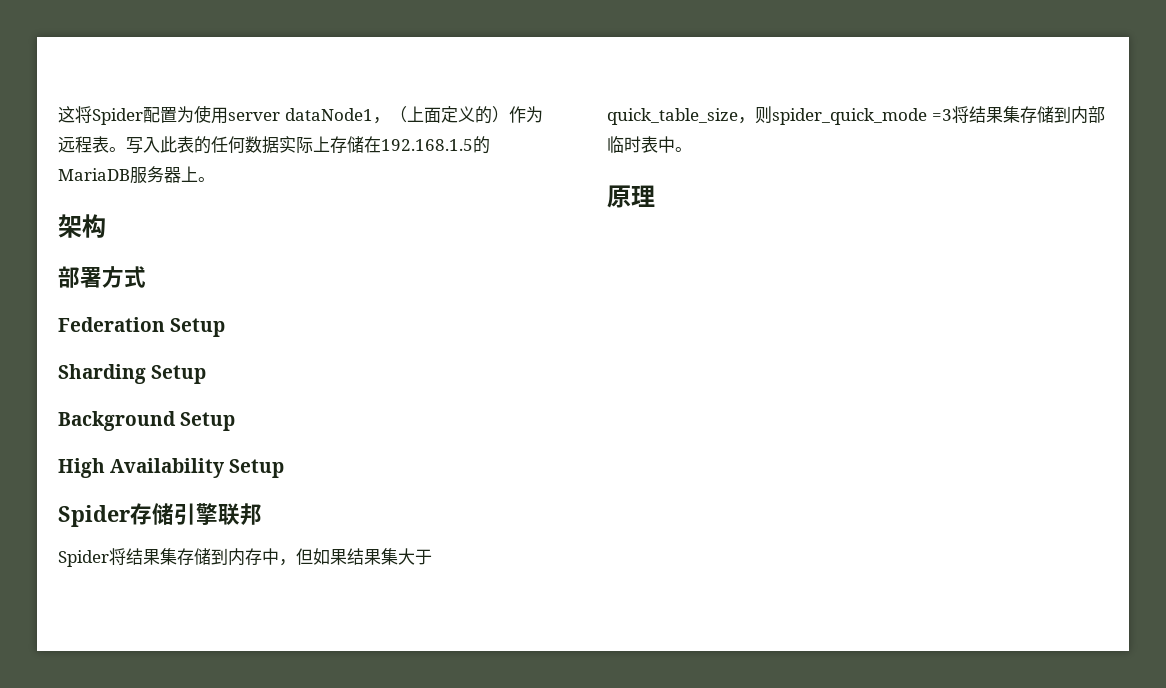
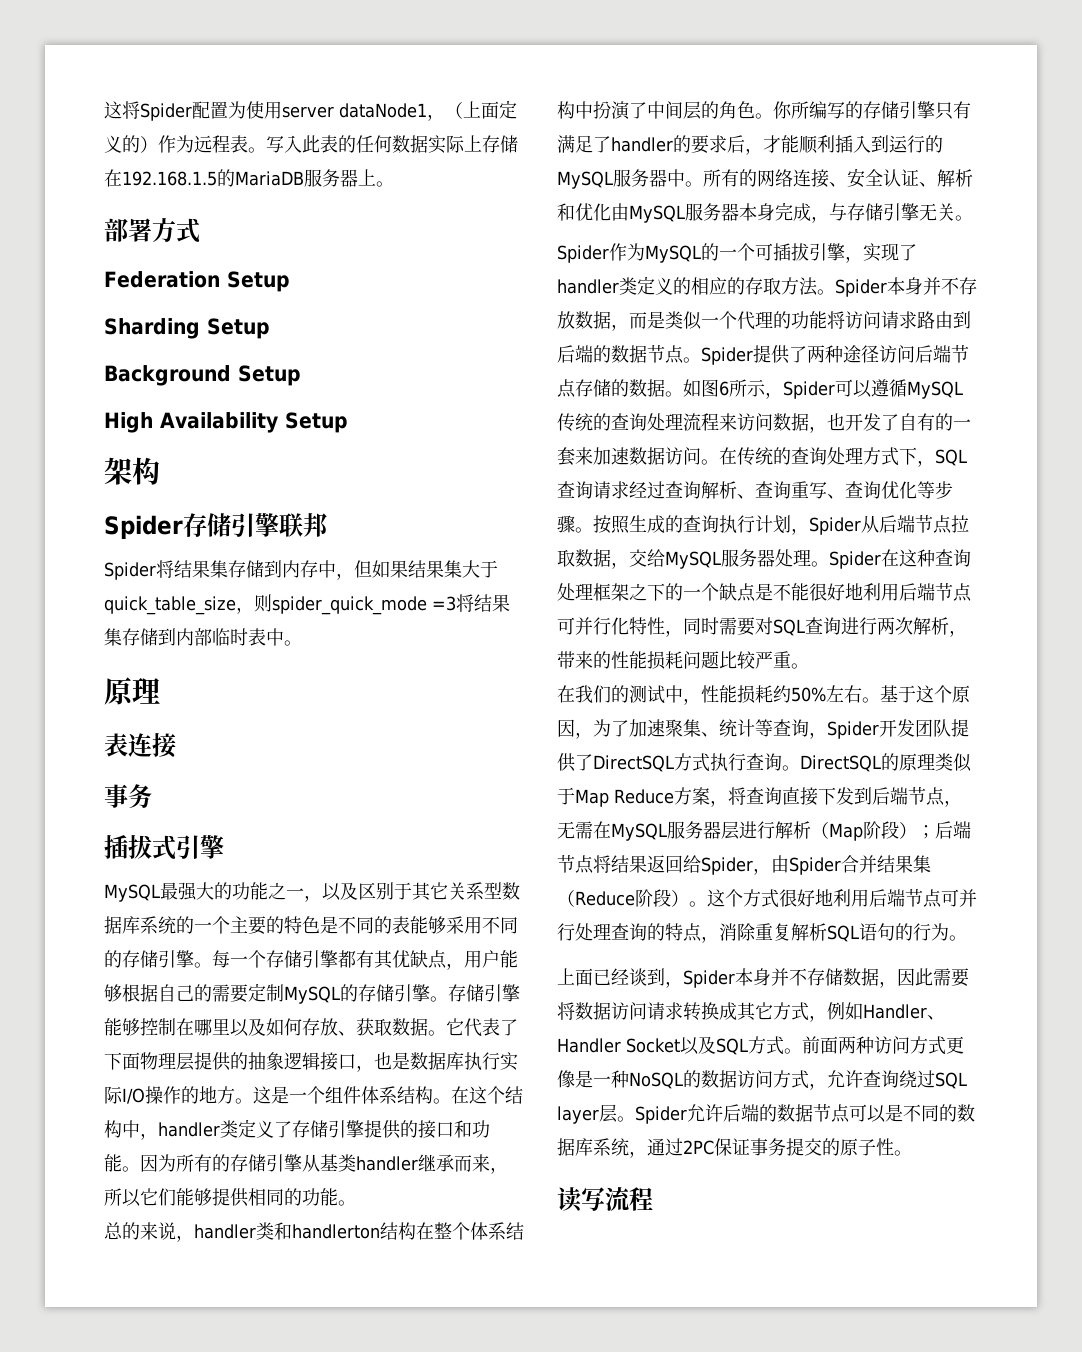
[58,214,106,238] // 架构 -> (394, 184) none
(285, 468) none -> [104,457,160,485] // 架构
(655, 196) none -> [104,733,176,758] [104,784,152,809] [104,835,224,860] [104,882,520,902] [104,916,518,935] [104,950,518,970] [104,983,520,1004] [104,1018,518,1037] [104,1052,518,1072] [104,1086,523,1104] [104,1119,490,1140] [104,1154,508,1174] [104,1188,356,1207] [104,1222,524,1242] [557,101,971,120] [557,135,943,155] [557,168,973,189] [557,202,973,223] [557,243,917,263] [557,276,977,297] [557,311,971,331] [557,345,969,365] [557,379,963,399] [557,413,971,433] [557,447,967,467] [557,481,953,499] [557,515,969,535] [557,549,971,569] [557,583,972,602] [557,617,967,637] [557,651,809,670] [557,685,970,705] [557,719,969,739] [557,753,972,772] [557,787,962,807] [557,821,971,841] [557,855,931,875] [557,889,977,908] [557,923,967,943] [557,968,969,988] [557,1002,945,1022] [557,1036,964,1055] [557,1070,967,1090] [557,1104,975,1124] [557,1138,912,1158] [557,1187,653,1212] // 表连接 // 事务 // 插拔式引擎 // MySQL最强大的功能之一，以及区别于其它关系型数据库系统的一个主要的特色是不同的表能够采用不同的存储引擎。每一个存储引擎都有其优缺点，用户能够根据自己的需要定制MySQL的存储引擎。存储引擎能够控制在哪里以及如何存放、获取数据。它代表了下面物理层提供的抽象逻辑接口，也是数据库执行实际I/O操作的地方。这是一个组件体系结构。在这个结构中，handler类定义了存储引擎提供的接口和功能。因为所有的存储引擎从基类handler继承而来，所以它们能够提供相同的功能。 // 总的来说，handler类和handlerton结构在整个体系结构中扮演了中间层的角色。你所编写的存储引擎只有满足了handler的要求后，才能顺利插入到运行的MySQL服务器中。所有的网络连接、安全认证、解析和优化由MySQL服务器本身完成，与存储引擎无关。 // Spider作为MySQL的一个可插拔引擎，实现了handler类定义的相应的存取方法。Spider本身并不存放数据，而是类似一个代理的功能将访问请求路由到后端的数据节点。Spider提供了两种途径访问后端节点存储的数据。如图6所示，Spider可以遵循MySQL传统的查询处理流程来访问数据，也开发了自有的一套来加速数据访问。在传统的查询处理方式下，SQL查询请求经过查询解析、查询重写、查询优化等步骤。按照生成的查询执行计划，Spider从后端节点拉取数据，交给MySQL服务器处理。Spider在这种查询处理框架之下的一个缺点是不能很好地利用后端节点可并行化特性，同时需要对SQL查询进行两次解析，带来的性能损耗问题比较严重。 // 在我们的测试中，性能损耗约50%左右。基于这个原因，为了加速聚集、统计等查询，Spider开发团队提供了DirectSQL方式执行查询。DirectSQL的原理类似于Map Reduce方案，将查询直接下发到后端节点，无需在MySQL服务器层进行解析（Map阶段）；后端节点将结果返回给Spider，由Spider合并结果集（Reduce阶段）。这个方式很好地利用后端节点可并行处理查询的特点，消除重复解析SQL语句的行为。 // 上面已经谈到，Spider本身并不存储数据，因此需要将数据访问请求转换成其它方式，例如Handler、Handler Socket以及SQL方式。前面两种访问方式更像是一种NoSQL的数据访问方式，允许查询绕过SQL layer层。Spider允许后端的数据节点可以是不同的数据库系统，通过2PC保证事务提交的原子性。 // 读写流程

